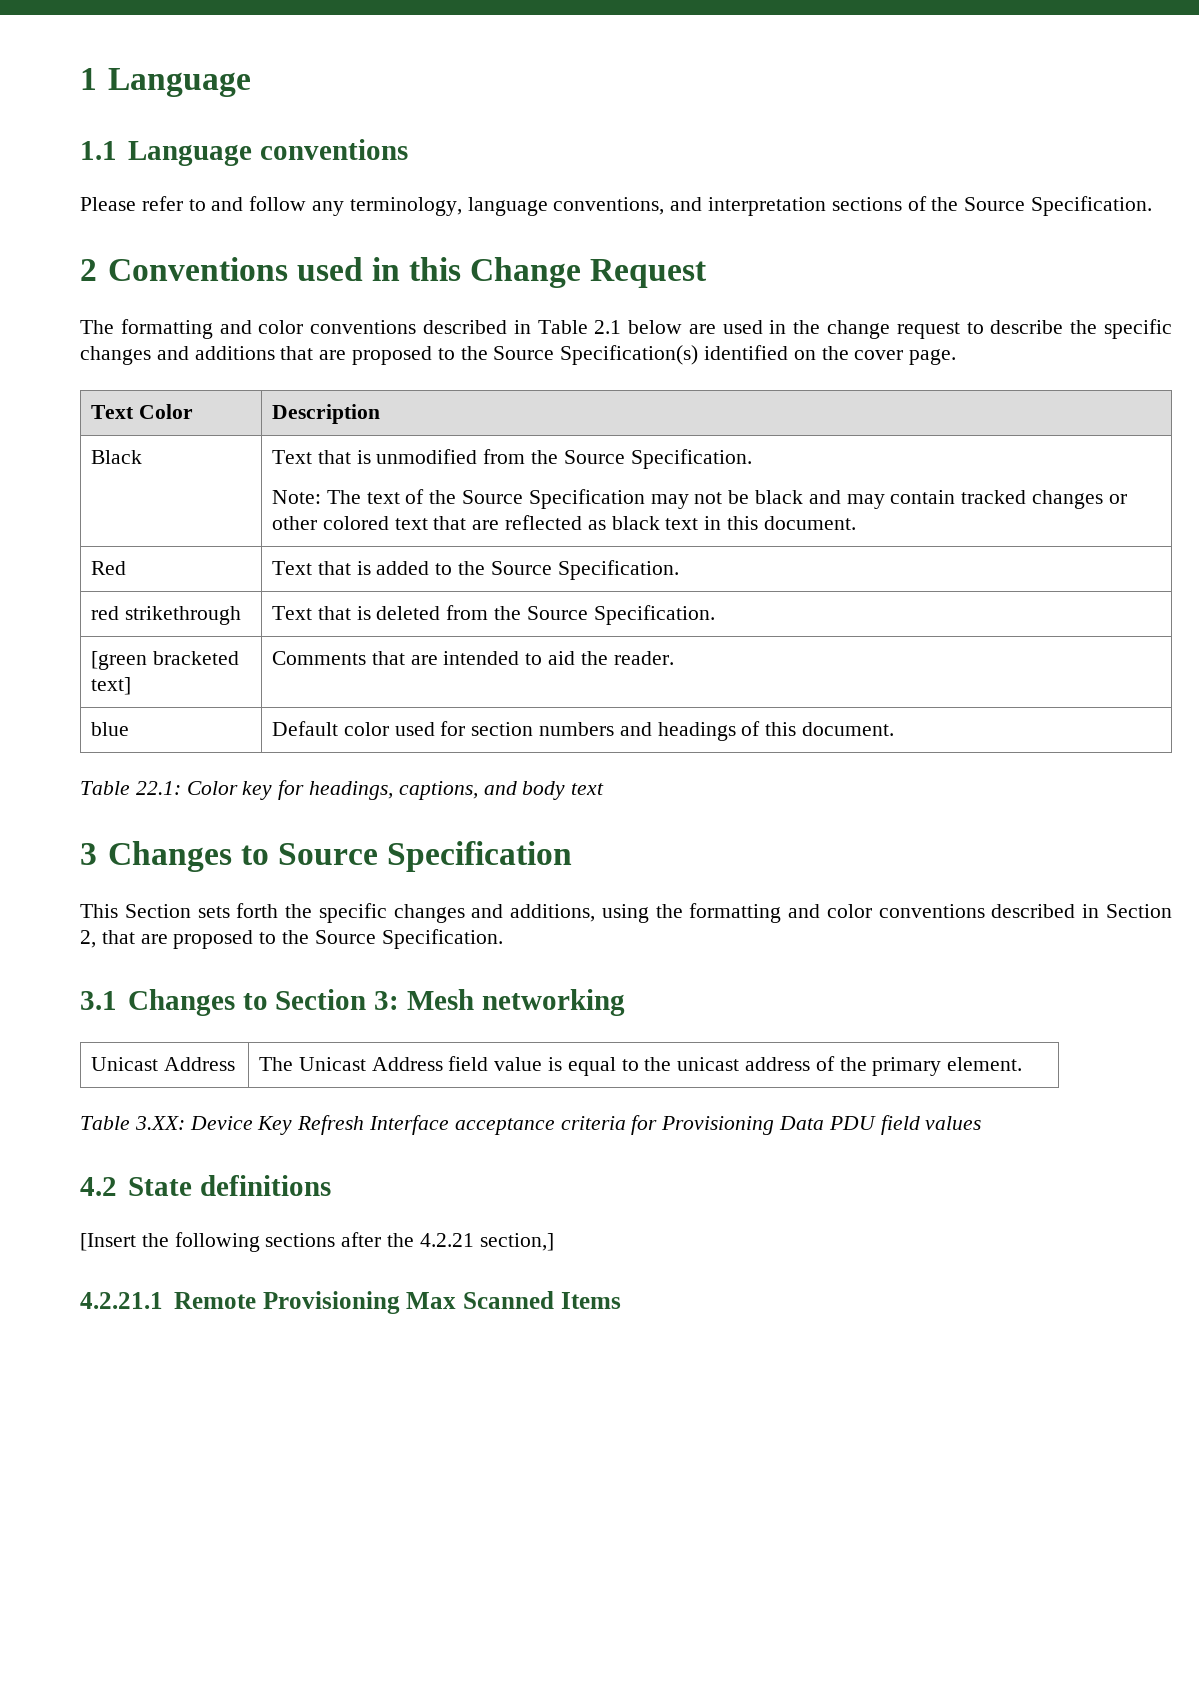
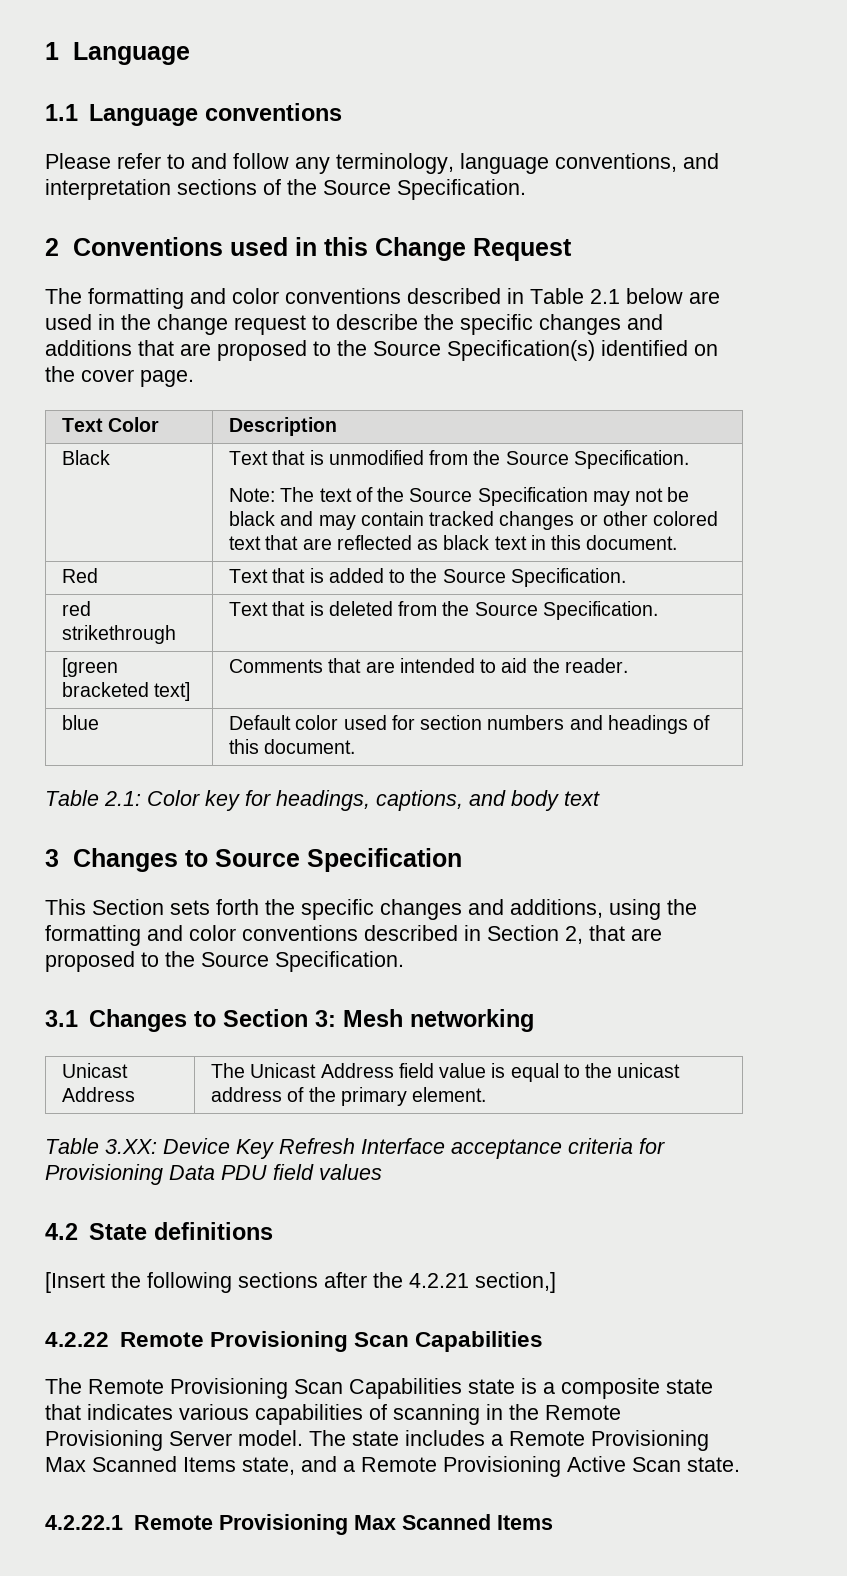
[135,781,181,795] 22.1: -> [104,791,141,806] 2.1:
[80,1291,400,1314] 4.2.21.1 Remote Provisioning -> [45,1331,543,1352] [45,1378,713,1399] [45,1404,621,1425] [45,1430,709,1451] [45,1456,740,1477] [45,1514,348,1535] 4.2.22 Remote Provisioning Scan Capabilities // The Remote Provisioning Scan Capabilities state is a composite state that indicates various capabilities of scanning in the Remote Provisioning Server model. The state includes a Remote Provisioning Max Scanned Items state, and a Remote Provisioning Active Scan state. // 4.2.22.1 Remote Provisioning

